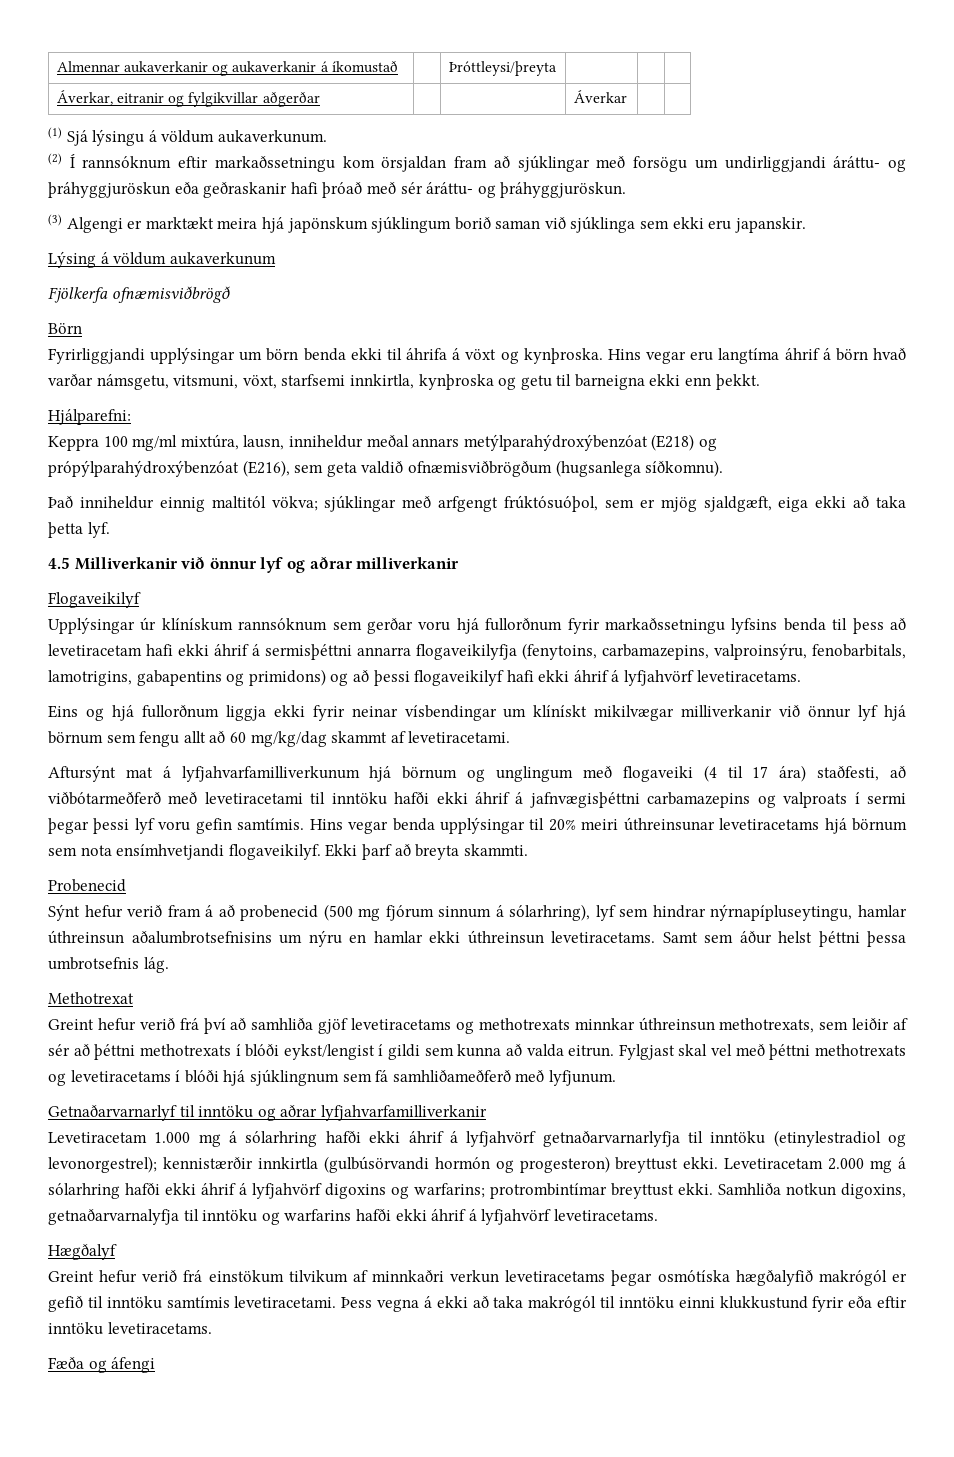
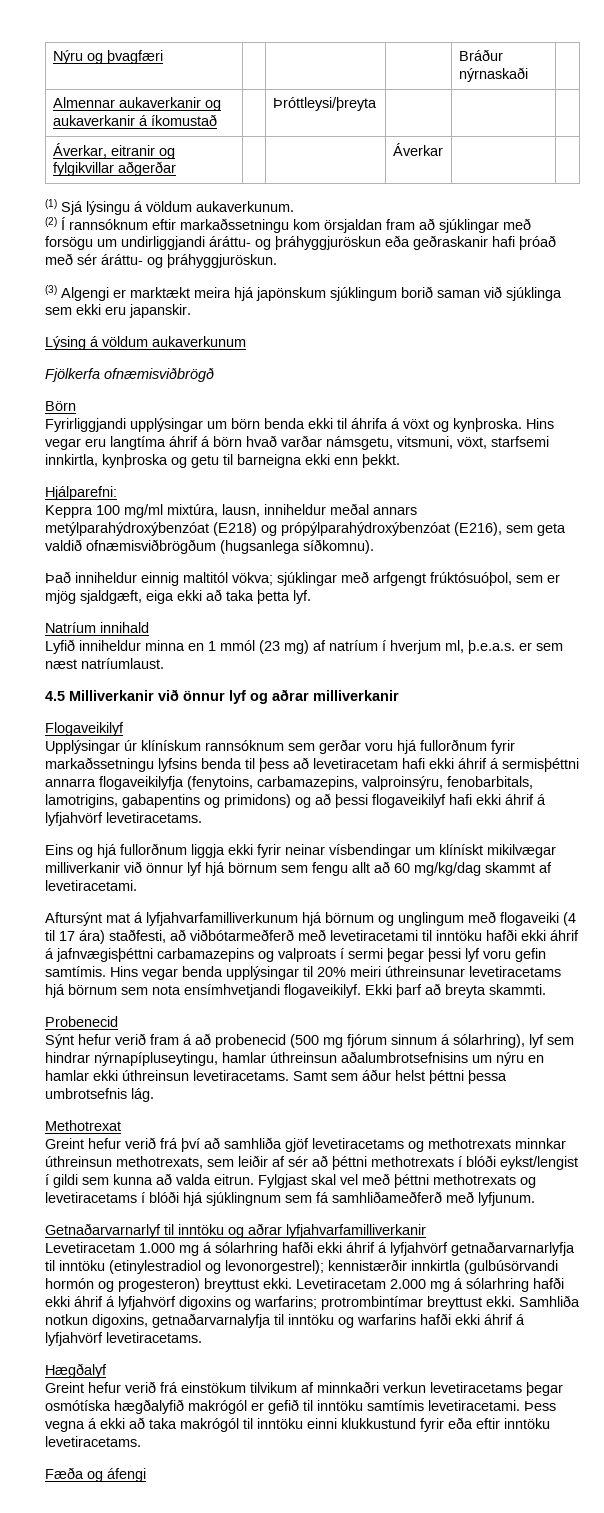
(56, 66) none -> [52,50,163,64] [458,49,503,61] [458,67,528,82] Nýru og þvagfæri | | | | Bráður nýrnaskaði | //
(110, 530) none -> [45,622,149,633] [45,639,563,654] [45,658,164,669] // Natríum innihald // Lyfið inniheldur minna en 1 mmól (23 mg) af natríum í hverjum ml, þ.e.a.s. er sem næst natríumlaust.

